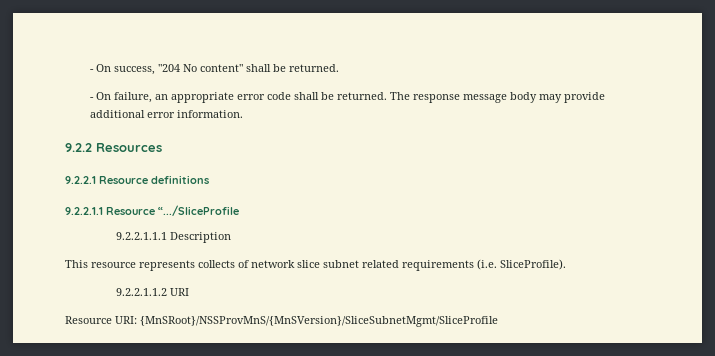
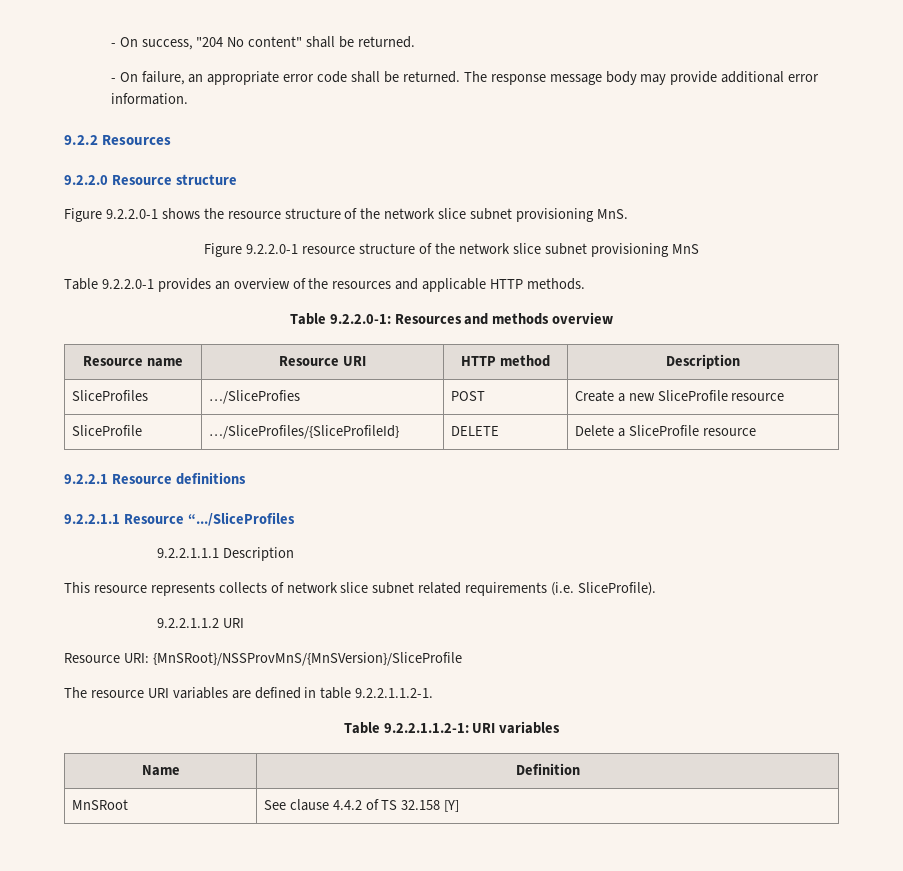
(162, 147) none -> [64,174,237,185] [64,208,628,222] [204,243,699,257] [64,278,586,292] [289,312,614,325] [83,356,183,367] [279,356,366,366] [461,355,550,367] [666,354,740,369] [71,390,148,401] [208,390,300,404] [450,391,485,401] [574,390,785,402] [71,425,142,436] [208,425,399,439] [450,426,499,436] [574,425,756,437] // 9.2.2.0 Resource structure // Figure 9.2.2.0-1 shows the resource structure of the network slice subnet provisioning MnS. // Figure 9.2.2.0-1 resource structure of the network slice subnet provisioning MnS // Table 9.2.2.0-1 provides an overview of the resources and applicable HTTP methods. // Table 9.2.2.0-1: Resources and methods overview // Resource name | Resource URI | HTTP method | Description // SliceProfiles | …/SliceProfies | POST | Create a new SliceProfile resource // SliceProfile | …/SliceProfiles/{SliceProfileId} | DELETE | Delete a SliceProfile resource
[158,205,239,216] “.../SliceProfile -> [187,512,295,526] “.../SliceProfiles
[140,316,498,327] {MnSRoot}/NSSProvMnS/{MnSVersion}/SliceSubnetMgmt/SliceProfile -> [152,652,462,666] [64,687,434,699] [343,721,561,734] [141,765,180,776] [515,763,580,775] [71,799,128,810] [263,799,460,812] {MnSRoot}/NSSProvMnS/{MnSVersion}/SliceProfile // The resource URI variables are defined in table 9.2.2.1.1.2-1. // Table 9.2.2.1.1.2-1: URI variables // Name | Definition // MnSRoot | See clause 4.4.2 of TS 32.158 [Y]

